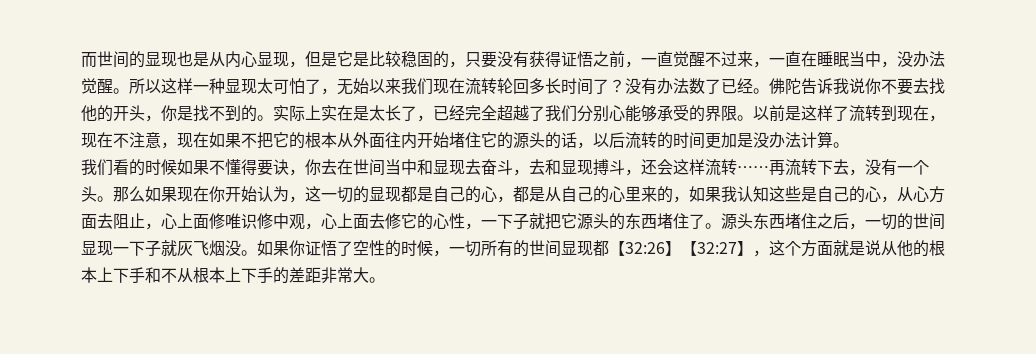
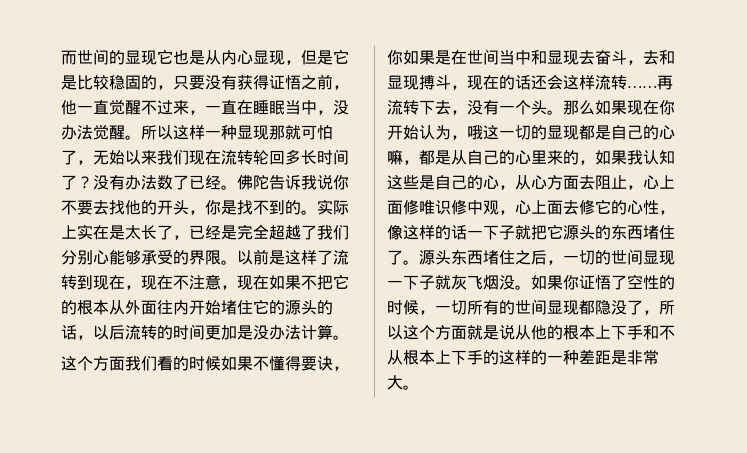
(177, 59) none -> [157,49,173,64] 它
(641, 64) none -> [61,100,77,115] 他
[257,78,273,94] 太 -> [269,125,301,140] 那就
(465, 113) none -> [221,225,237,240] 是
(849, 145) none -> [61,356,125,371] 这个方面
[321,159,337,175] 去 -> [403,50,451,65] 如果是
(641, 172) none -> [467,75,531,90] 现在的话
(305, 199) none -> [467,125,483,140] 哦
(497, 194) none -> [387,149,403,165] 嘛
(481, 226) none -> [387,225,467,240] 像这样的话
[609,241,769,257] 【32:26】【32:27】， -> [595,300,675,315] [387,325,403,340] 隐没了，所以
[289,267,321,283] 差距 -> [499,349,627,365] 这样的一种差距是

